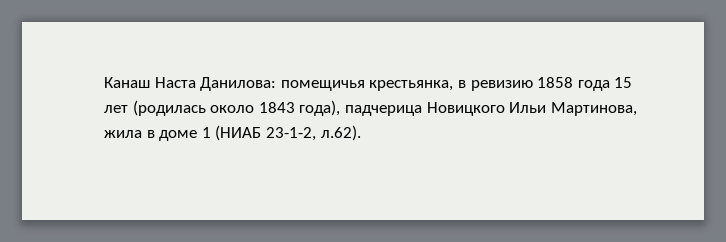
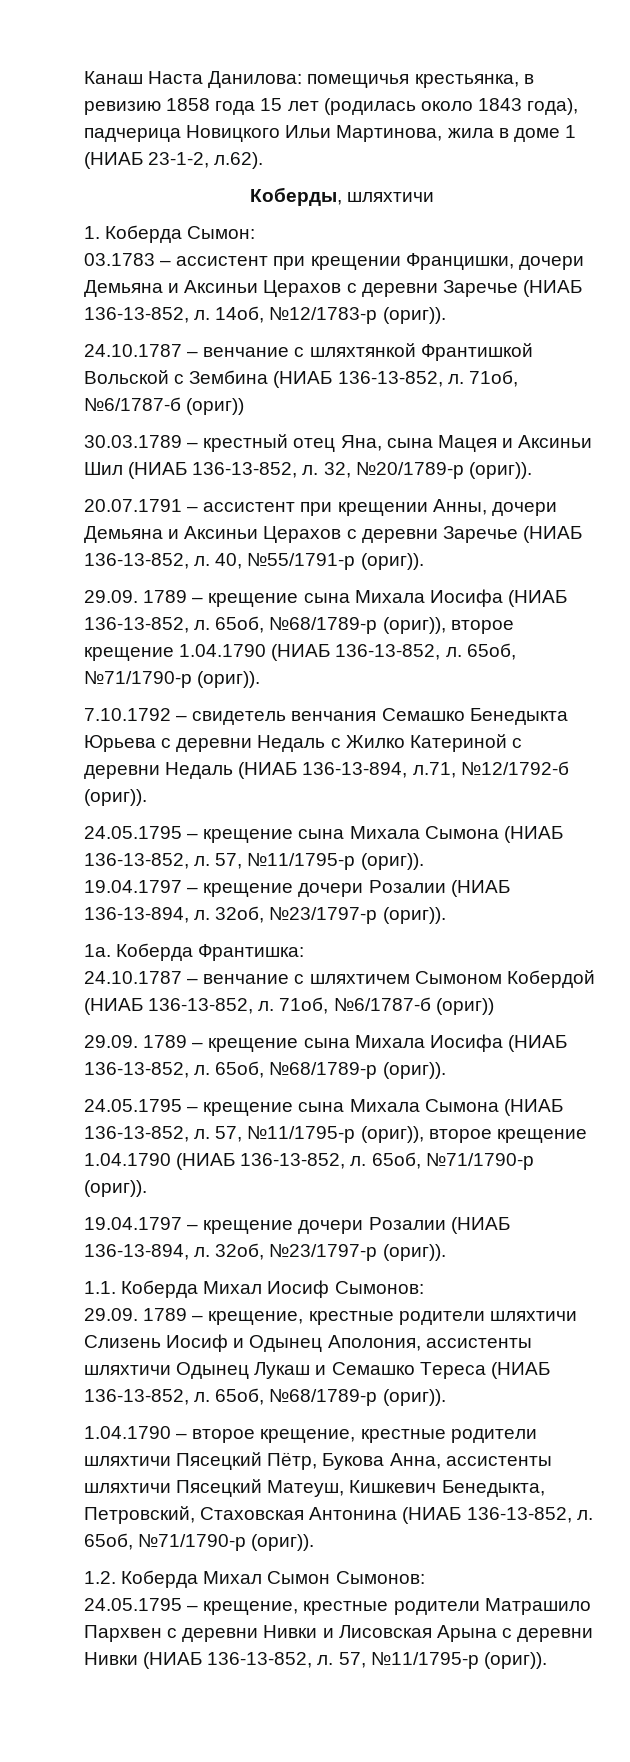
(361, 133) none -> [249,187,435,206] [84,225,256,243] [84,253,584,270] [84,280,582,297] [84,306,446,324] [84,343,533,361] [84,370,518,388] [84,397,245,415] [84,434,593,452] [84,462,532,479] [84,499,557,516] [84,526,582,543] [84,553,424,570] [84,589,567,607] [84,616,514,634] [84,643,516,661] [84,671,261,688] [84,708,568,725] [84,734,522,752] [84,761,569,779] [84,789,147,806] [84,826,563,843] [84,853,424,870] [84,880,510,897] [84,906,446,924] [84,943,305,961] [84,970,595,988] [84,997,494,1015] [84,1034,567,1052] [84,1061,446,1079] [84,1099,563,1116] [84,1126,587,1143] [84,1152,534,1170] [84,1180,147,1197] [84,1217,510,1234] [84,1243,446,1261] [84,1280,424,1298] [84,1308,577,1325] [84,1334,532,1352] [84,1362,550,1379] [84,1388,446,1406] [84,1426,537,1443] [84,1452,552,1470] [84,1479,545,1497] [84,1506,593,1524] [84,1533,315,1551] [84,1570,425,1588] [84,1598,591,1615] [84,1625,594,1642] [84,1652,547,1669] // Коберды, шляхтичи // 1. Коберда Сымон: // 03.1783 – ассистент при крещении Францишки, дочери Демьяна и Аксиньи Церахов с деревни Заречье (НИАБ 136-13-852, л. 14об, №12/1783-р (ориг)). // 24.10.1787 – венчание с шляхтянкой Франтишкой Вольской с Зембина (НИАБ 136-13-852, л. 71об, №6/1787-б (ориг)) // 30.03.1789 – крестный отец Яна, сына Мацея и Аксиньи Шил (НИАБ 136-13-852, л. 32, №20/1789-р (ориг)). // 20.07.1791 – ассистент при крещении Анны, дочери Демьяна и Аксиньи Церахов с деревни Заречье (НИАБ 136-13-852, л. 40, №55/1791-р (ориг)). // 29.09. 1789 – крещение сына Михала Иосифа (НИАБ 136-13-852, л. 65об, №68/1789-р (ориг)), второе крещение 1.04.1790 (НИАБ 136-13-852, л. 65об, №71/1790-р (ориг)). // 7.10.1792 – свидетель венчания Семашко Бенедыкта Юрьева с деревни Недаль с Жилко Катериной с деревни Недаль (НИАБ 136-13-894, л.71, №12/1792-б (ориг)). // 24.05.1795 – крещение сына Михала Сымона (НИАБ 136-13-852, л. 57, №11/1795-р (ориг)). // 19.04.1797 – крещение дочери Розалии (НИАБ 136-13-894, л. 32об, №23/1797-р (ориг)). // 1а. Коберда Франтишка: // 24.10.1787 – венчание с шляхтичем Сымоном Кобердой (НИАБ 136-13-852, л. 71об, №6/1787-б (ориг)) // 29.09. 1789 – крещение сына Михала Иосифа (НИАБ 136-13-852, л. 65об, №68/1789-р (ориг)). // 24.05.1795 – крещение сына Михала Сымона (НИАБ 136-13-852, л. 57, №11/1795-р (ориг)), второе крещение 1.04.1790 (НИАБ 136-13-852, л. 65об, №71/1790-р (ориг)). // 19.04.1797 – крещение дочери Розалии (НИАБ 136-13-894, л. 32об, №23/1797-р (ориг)). // 1.1. Коберда Михал Иосиф Сымонов: // 29.09. 1789 – крещение, крестные родители шляхтичи Слизень Иосиф и Одынец Аполония, ассистенты шляхтичи Одынец Лукаш и Семашко Тереса (НИАБ 136-13-852, л. 65об, №68/1789-р (ориг)). // 1.04.1790 – второе крещение, крестные родители шляхтичи Пясецкий Пётр, Букова Анна, ассистенты шляхтичи Пясецкий Матеуш, Кишкевич Бенедыкта, Петровский, Стаховская Антонина (НИАБ 136-13-852, л. 65об, №71/1790-р (ориг)). // 1.2. Коберда Михал Сымон Сымонов: // 24.05.1795 – крещение, крестные родители Матрашило Пархвен с деревни Нивки и Лисовская Арына с деревни Нивки (НИАБ 136-13-852, л. 57, №11/1795-р (ориг)).

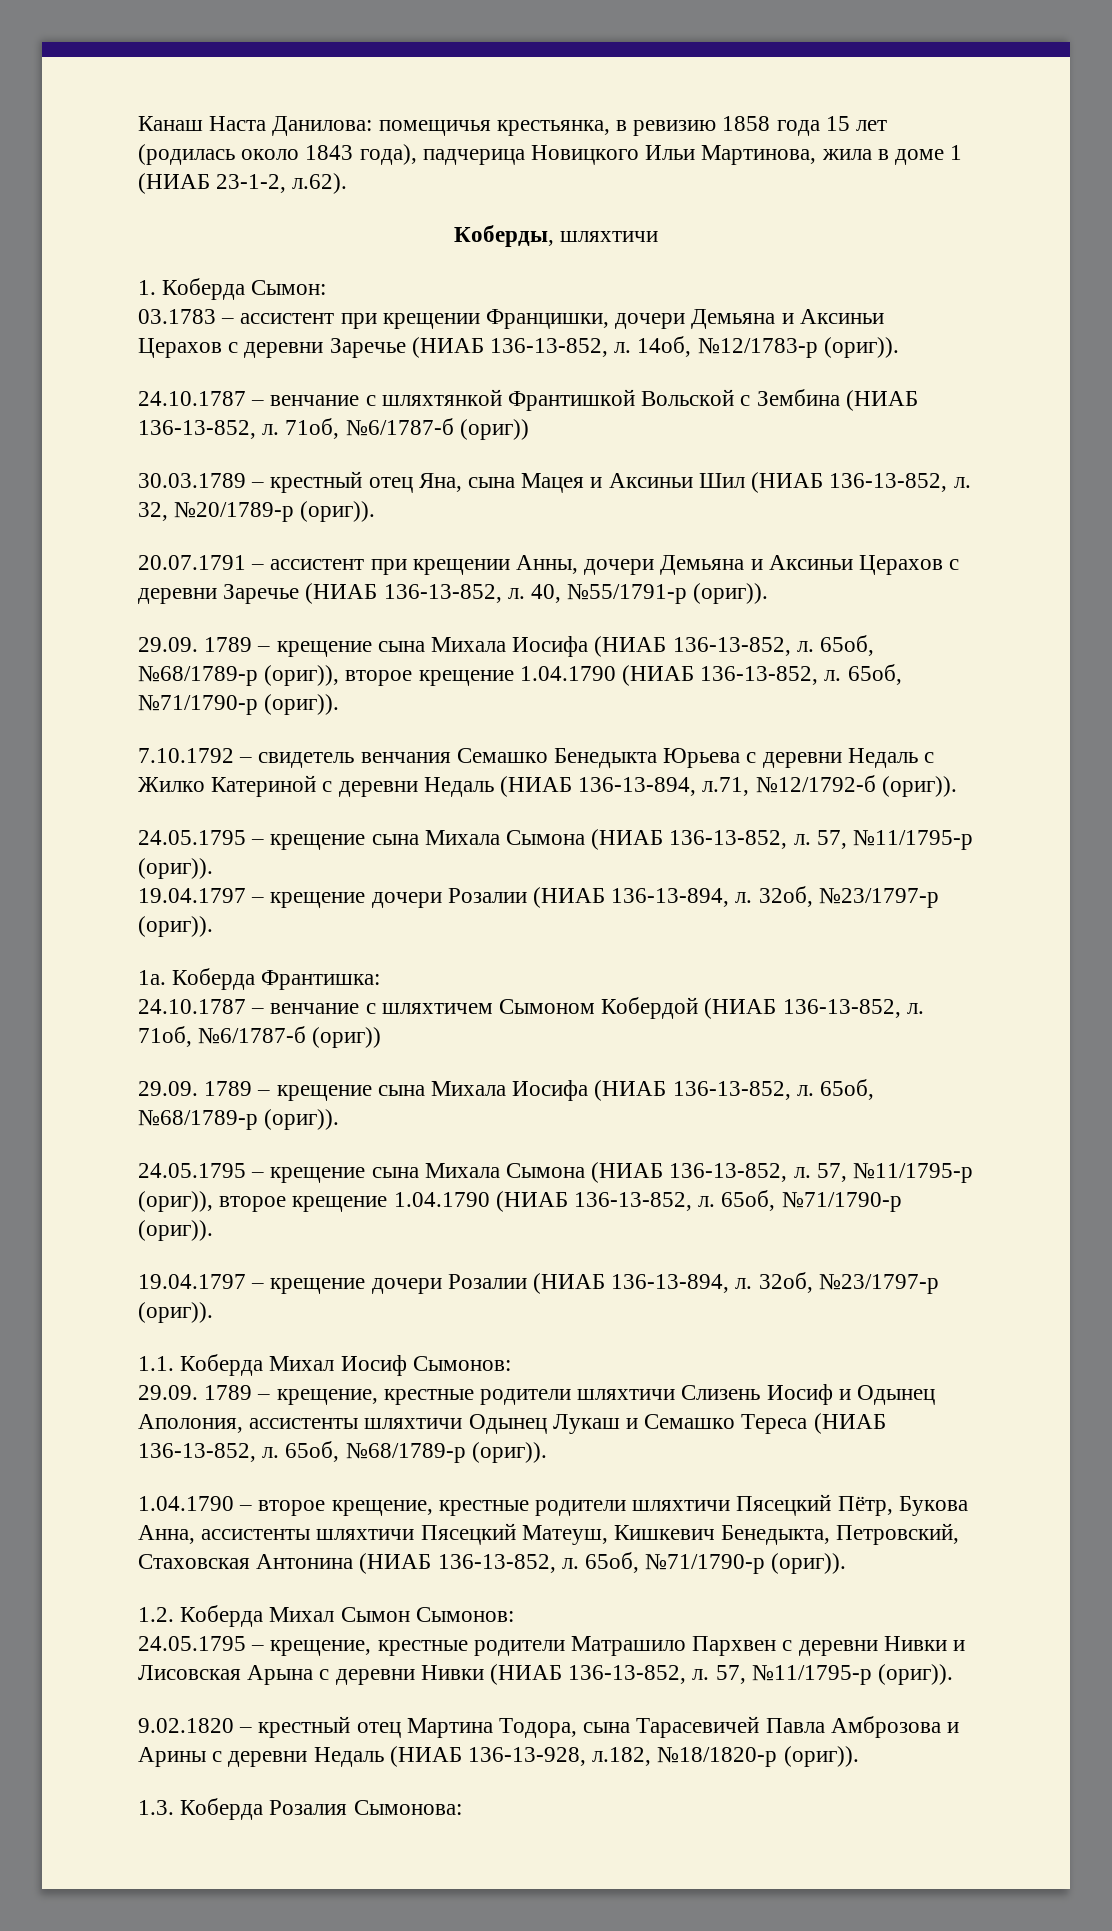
(547, 1660) none -> [138,1716,960,1738] [138,1746,859,1767] [138,1798,462,1820] // 9.02.1820 – крестный отец Мартина Тодора, сына Тарасевичей Павла Амброзова и Арины с деревни Недаль (НИАБ 136-13-928, л.182, №18/1820-р (ориг)). // 1.3. Коберда Розалия Сымонова:

